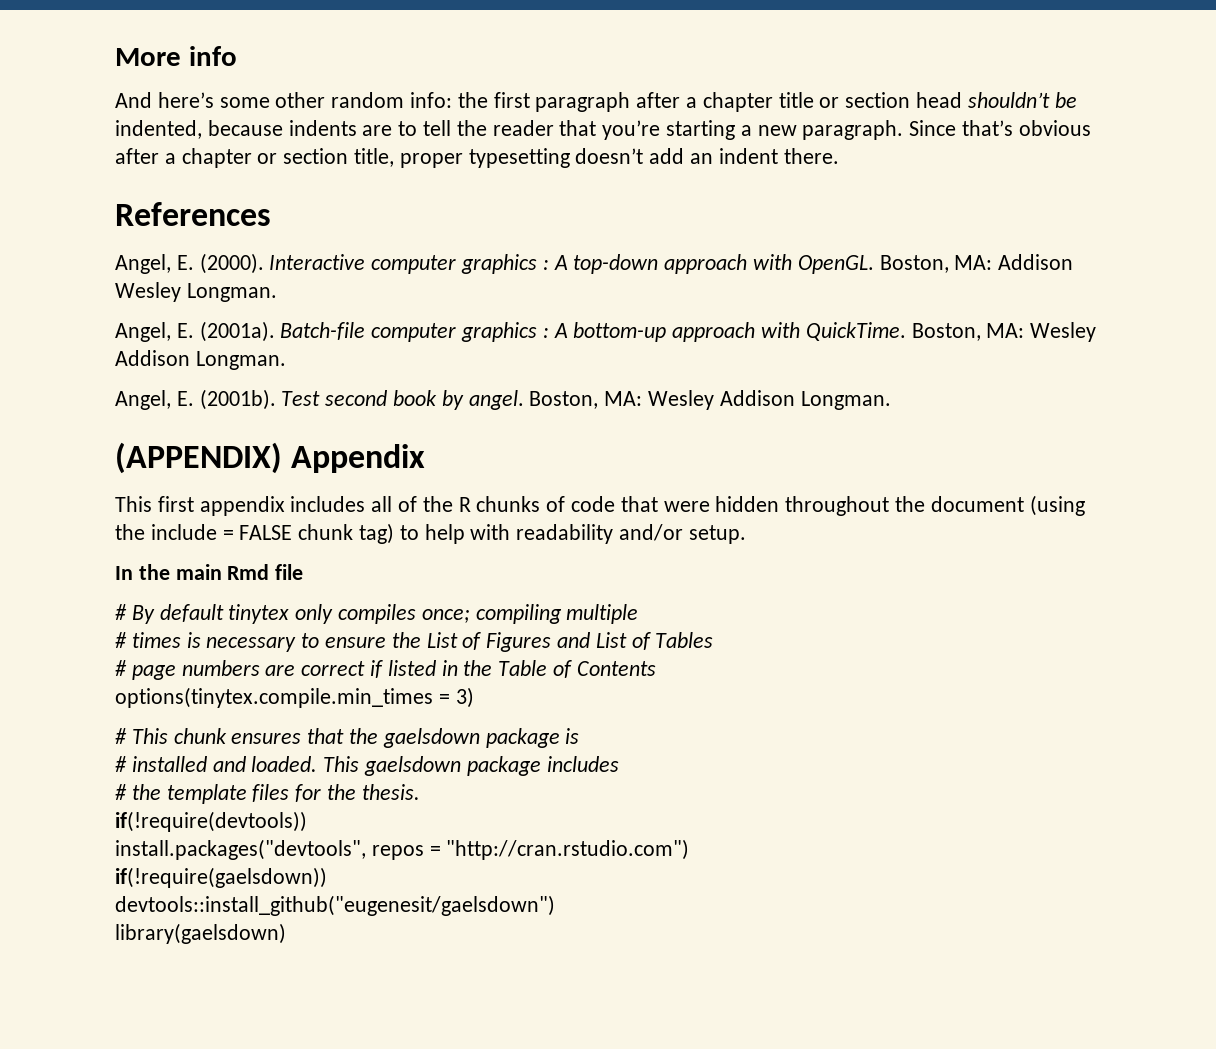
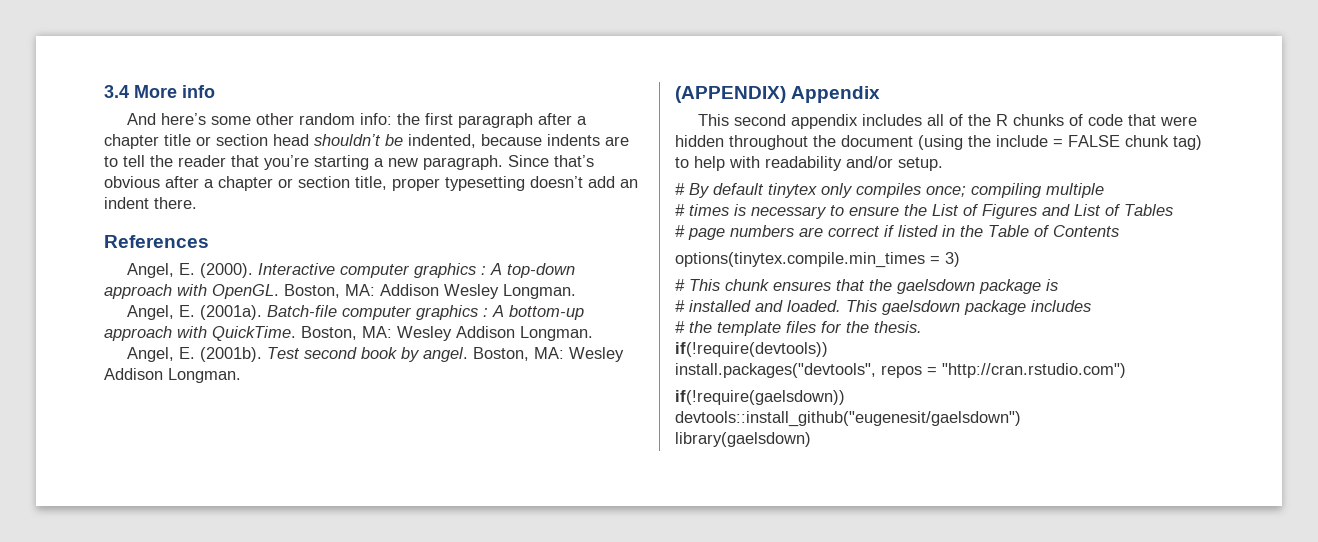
(115, 57) none -> [104,85,129,98] 3.4
[157,496,194,512] first -> [733,114,786,126] second
[115,564,304,580] // In the main Rmd file -> (943, 164) none

